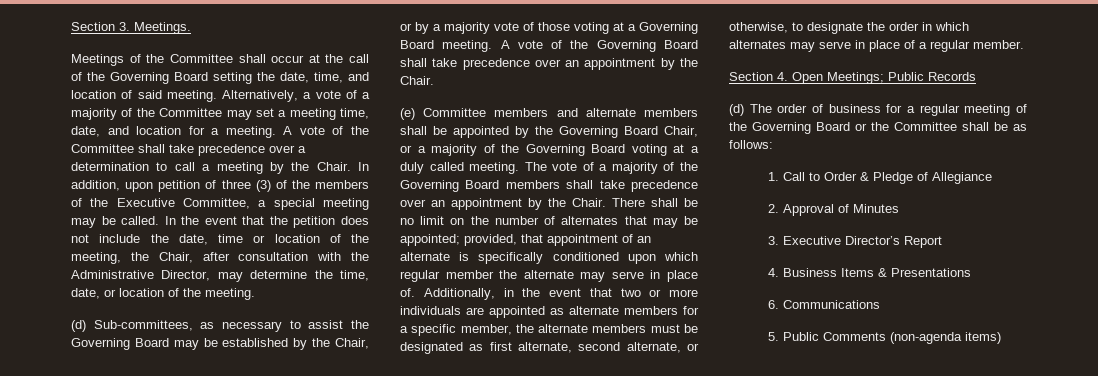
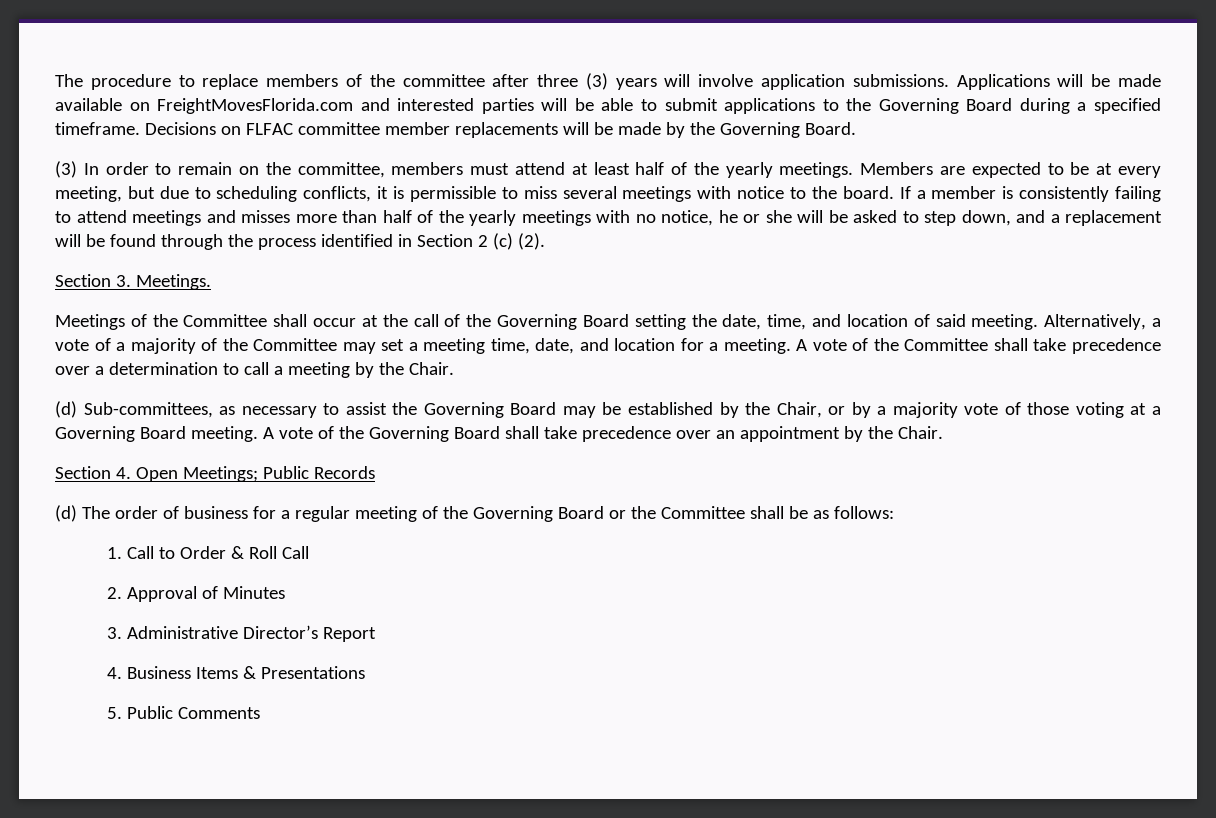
(71, 26) none -> [55,73,1161,90] [55,98,1161,114] [55,122,856,138] [55,161,1161,178] [55,186,1161,202] [55,210,1162,226] [55,233,545,250] The procedure to replace members of the committee after three (3) years will involve application submissions. Applications will be made available on FreightMovesFlorida.com and interested parties will be able to submit applications to the Governing Board during a specified timeframe. Decisions on FLFAC committee member replacements will be made by the Governing Board. // (3) In order to remain on the committee, members must attend at least half of the yearly meetings. Members are expected to be at every meeting, but due to scheduling conflicts, it is permissible to miss several meetings with notice to the board. If a member is consistently failing to attend meetings and misses more than half of the yearly meetings with no notice, he or she will be asked to step down, and a replacement will be found through the process identified in Section 2 (c) (2). //
[358,162,369,171] [71,180,369,192] [71,198,369,210] [71,216,369,228] [71,234,369,245] [71,252,369,264] [71,270,369,282] [71,288,255,300] In addition, upon petition of three (3) of the members of the Executive Committee, a special meeting may be called. In the event that the petition does not include the date, time or location of the meeting, the Chair, after consultation with the Administrative Director, may determine the time, date, or location of the meeting. -> (454, 368) none
[400,108,698,120] [400,126,698,138] [400,144,699,156] [400,162,698,174] [400,180,698,192] [400,198,698,210] [400,216,698,228] [400,234,651,246] [400,252,698,264] [400,270,698,282] [400,288,698,300] [400,306,699,318] [400,324,698,336] [400,342,699,354] [729,22,969,34] [729,40,1024,52] // (e) Committee members and alternate members shall be appointed by the Governing Board Chair, or a majority of the Governing Board voting at a duly called meeting. The vote of a majority of the Governing Board members shall take precedence over an appointment by the Chair. There shall be no limit on the number of alternates that may be appointed; provided, that appointment of an alternate is specifically conditioned upon which regular member the alternate may serve in place of. Additionally, in the event that two or more individuals are appointed as alternate members for a specific member, the alternate members must be designated as first alternate, second alternate, or otherwise, to designate the order in which alternates may serve in place of a regular member. -> (943, 432) none
[872,172,992,184] Pledge of Allegiance -> [248,546,309,559] Roll Call
[782,236,841,245] Executive -> [126,626,238,639] Administrative
[767,300,880,309] // 6. Communications -> (365, 672) none
[889,332,1001,344] (non-agenda items) -> (260, 713) none

